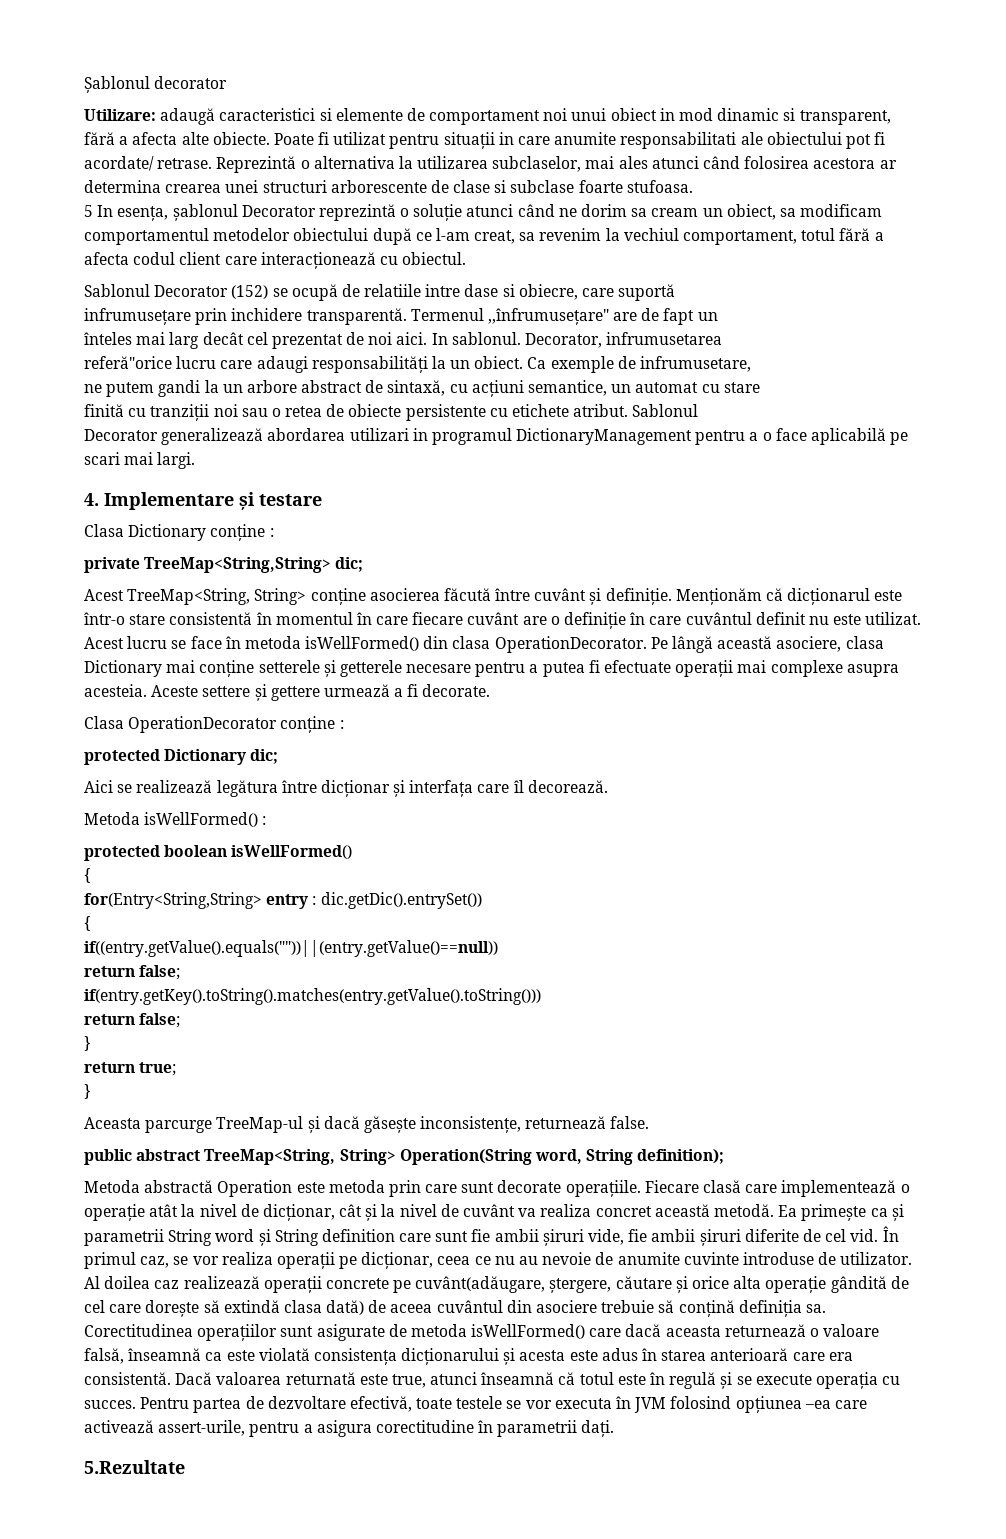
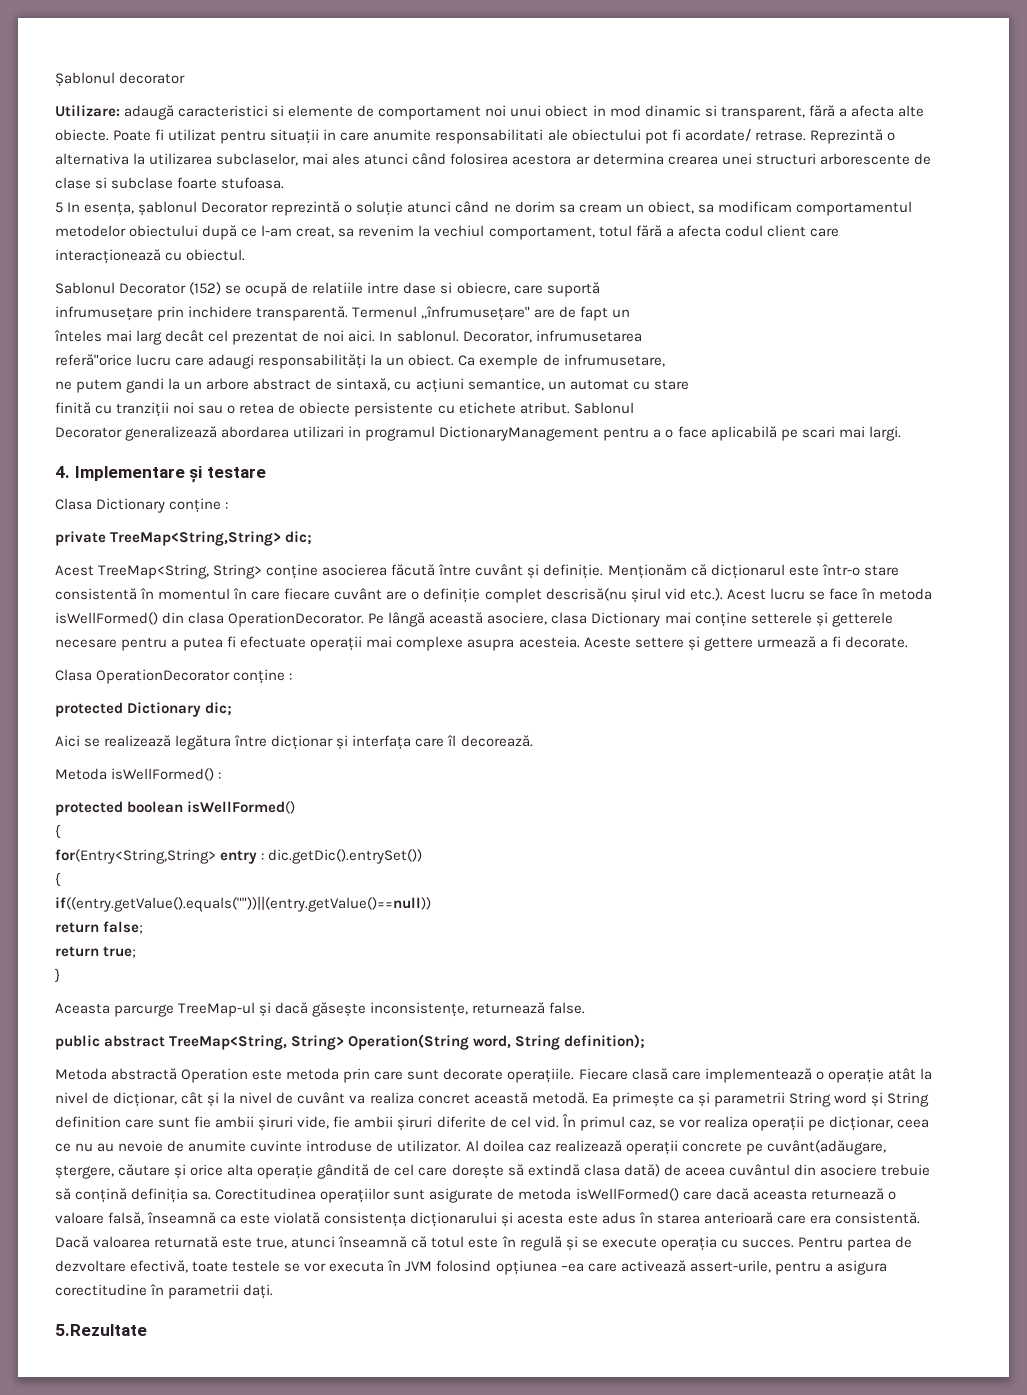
[630,612,922,625] în care cuvântul definit nu este utilizat. -> [484,588,723,603] complet descrisă(nu șirul vid etc.).
[84,988,541,1005] [84,1013,181,1028] [84,1036,91,1051] // if(entry.getKey().toString().matches(entry.getValue().toString())) // return false; // } -> (144, 927) none

